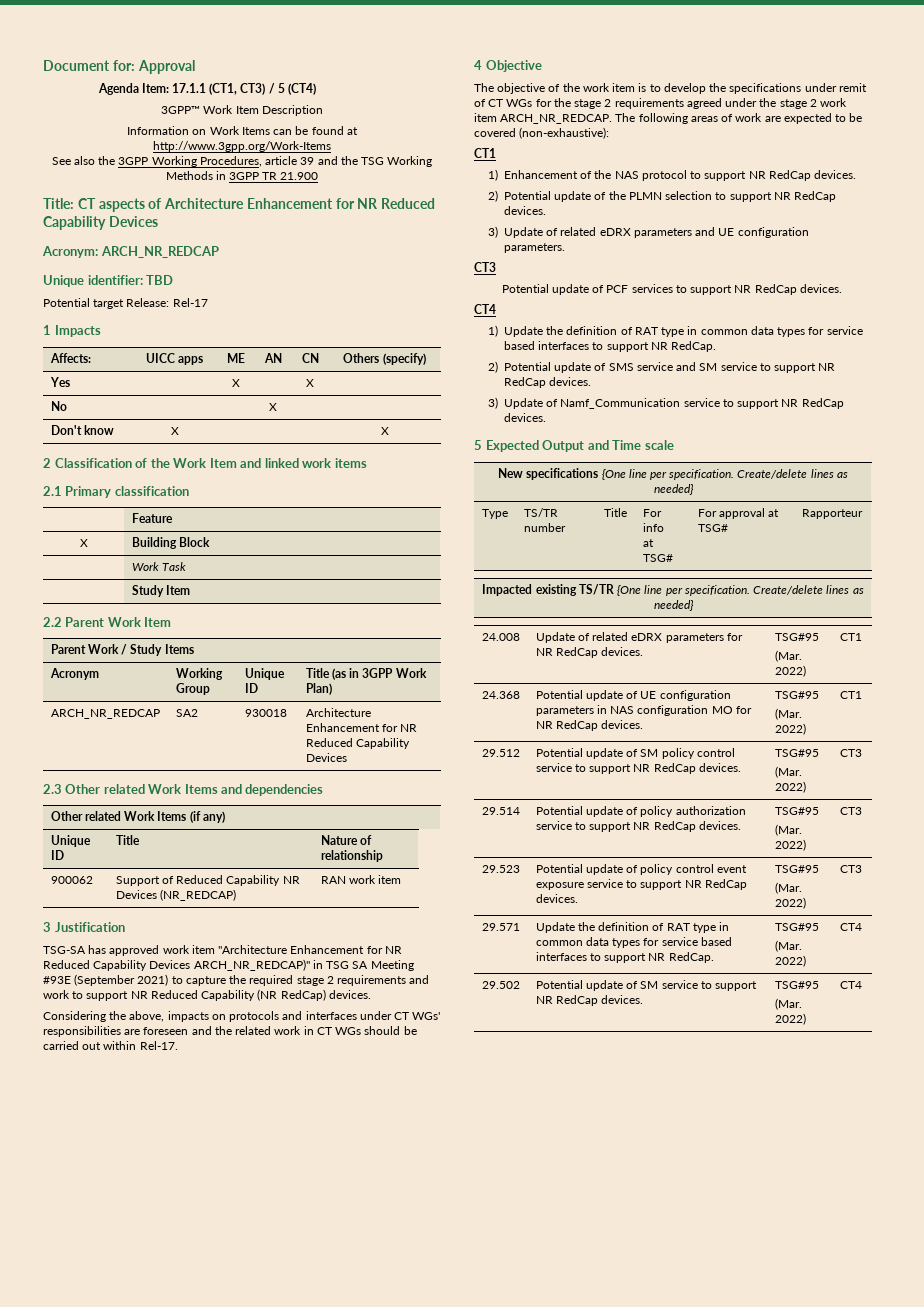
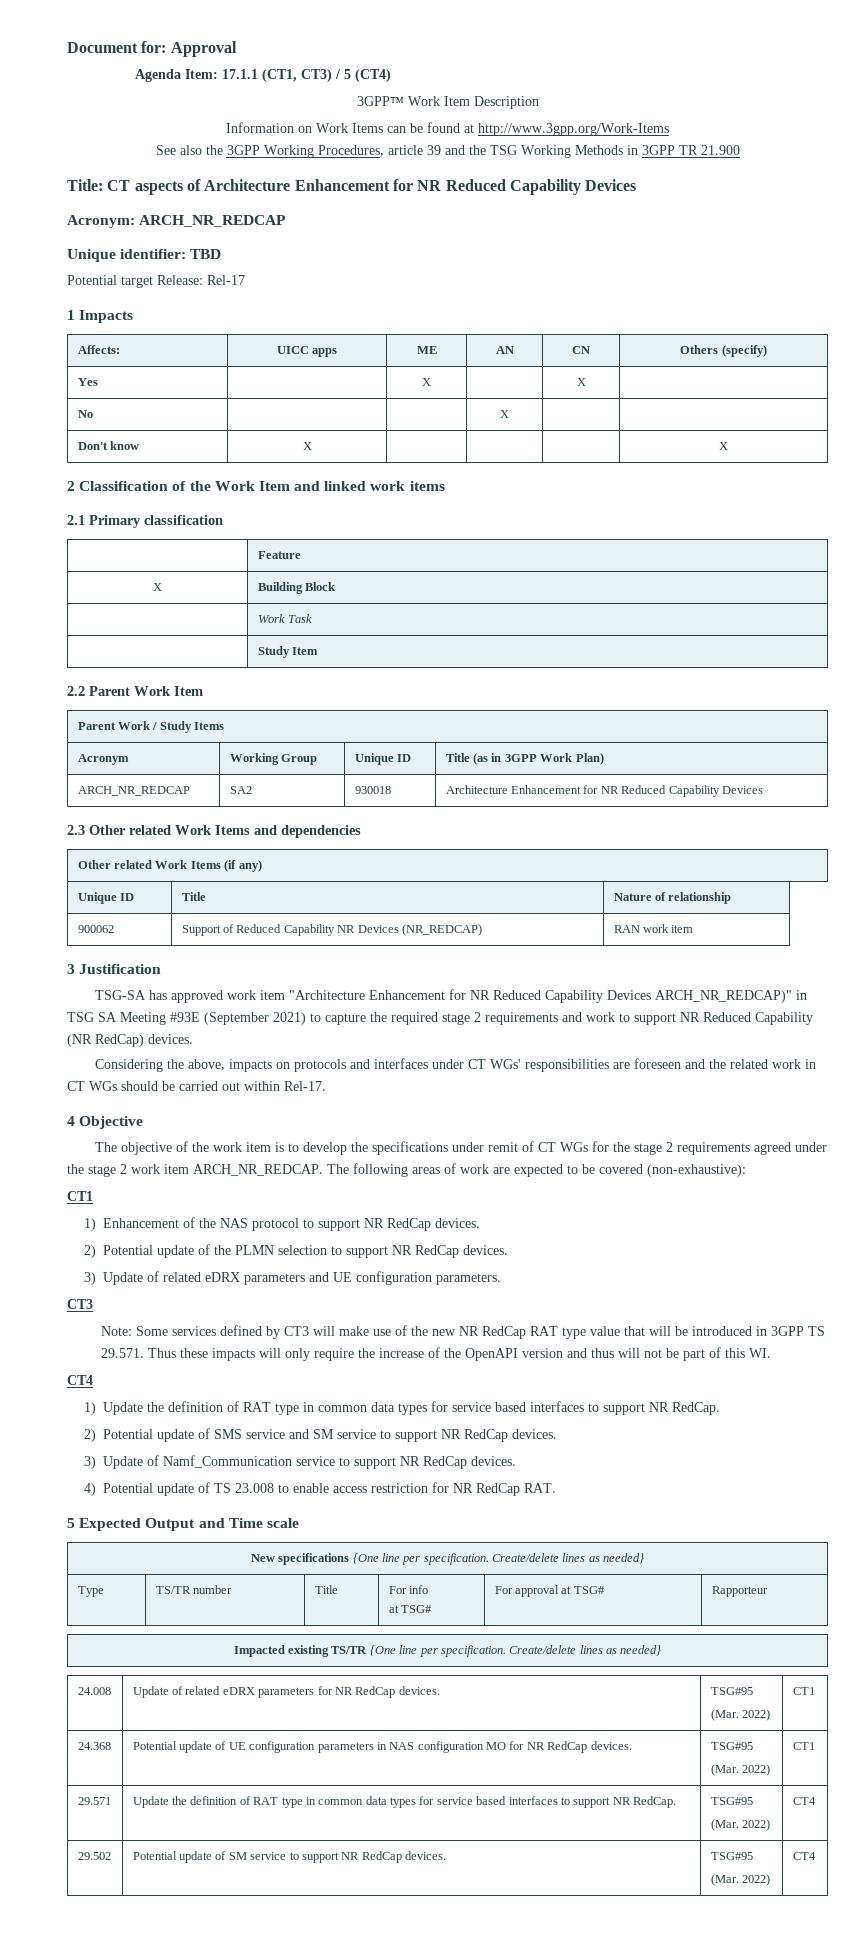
[501,284,842,295] Potential update of PCF services to support NR RedCap devices. -> [101,1325,826,1339] [101,1347,772,1361] Note: Some services defined by CT3 will make use of the new NR RedCap RAT type value that will be introduced in 3GPP TS 29.571. Thus these impacts will only require the increase of the OpenAPI version and thus will not be part of this WI.
(546, 417) none -> [84,1482,557,1496] // 4) Potential update of TS 23.008 to enable access restriction for NR RedCap RAT.
[481,749,520,757] [535,748,735,759] [535,763,741,774] [774,749,819,757] [774,766,802,778] [774,781,806,793] [839,749,862,757] [481,807,520,815] [535,806,746,817] [535,821,741,832] [774,807,819,815] [774,824,802,836] [774,839,806,851] [839,807,862,815] [481,865,520,873] [535,864,747,875] [535,879,747,890] [535,894,578,903] [774,865,819,873] [774,882,802,894] [774,897,806,909] [839,865,862,873] // 29.512 | Potential update of SM policy control service to support NR RedCap devices. | TSG#95 // (Mar. 2022) | CT3 // 29.514 | Potential update of policy authorization service to support NR RedCap devices. | TSG#95 // (Mar. 2022) | CT3 // 29.523 | Potential update of policy control event exposure service to support NR RedCap devices. | TSG#95 // (Mar. 2022) | CT3 -> (815, 1746) none

